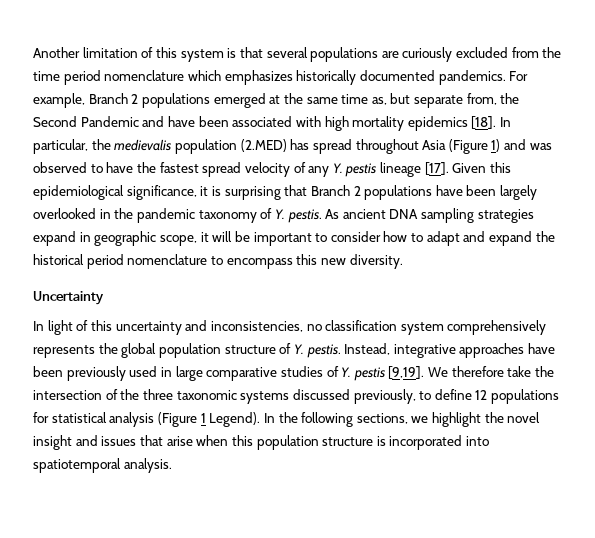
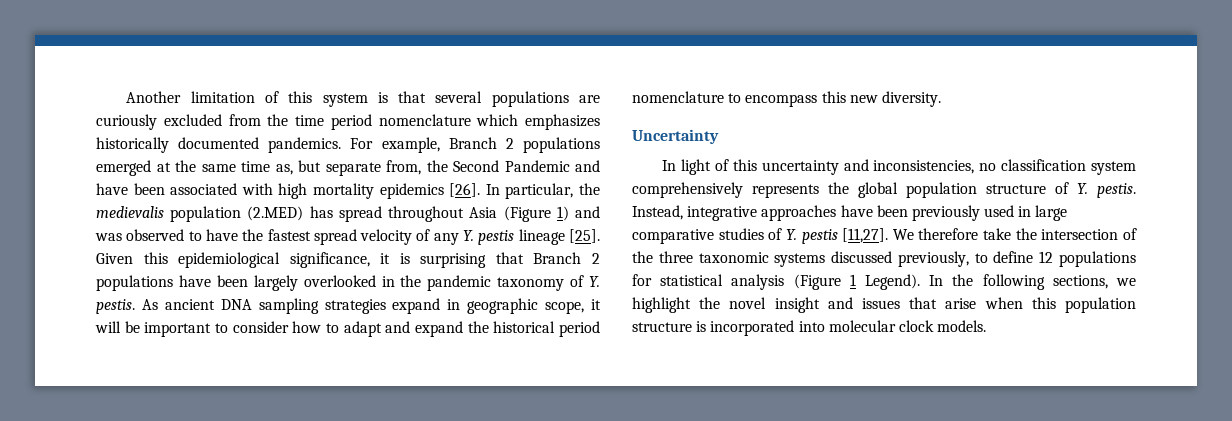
[471,116,497,129] [18]. -> [449,183,481,197] [26].
[424,162,449,175] [17]. -> [569,229,600,243] [25].
[388,366,425,379] [9,19]. -> [842,228,889,243] [11,27].
[33,458,172,473] spatiotemporal analysis. -> [828,320,987,332] molecular clock models.

